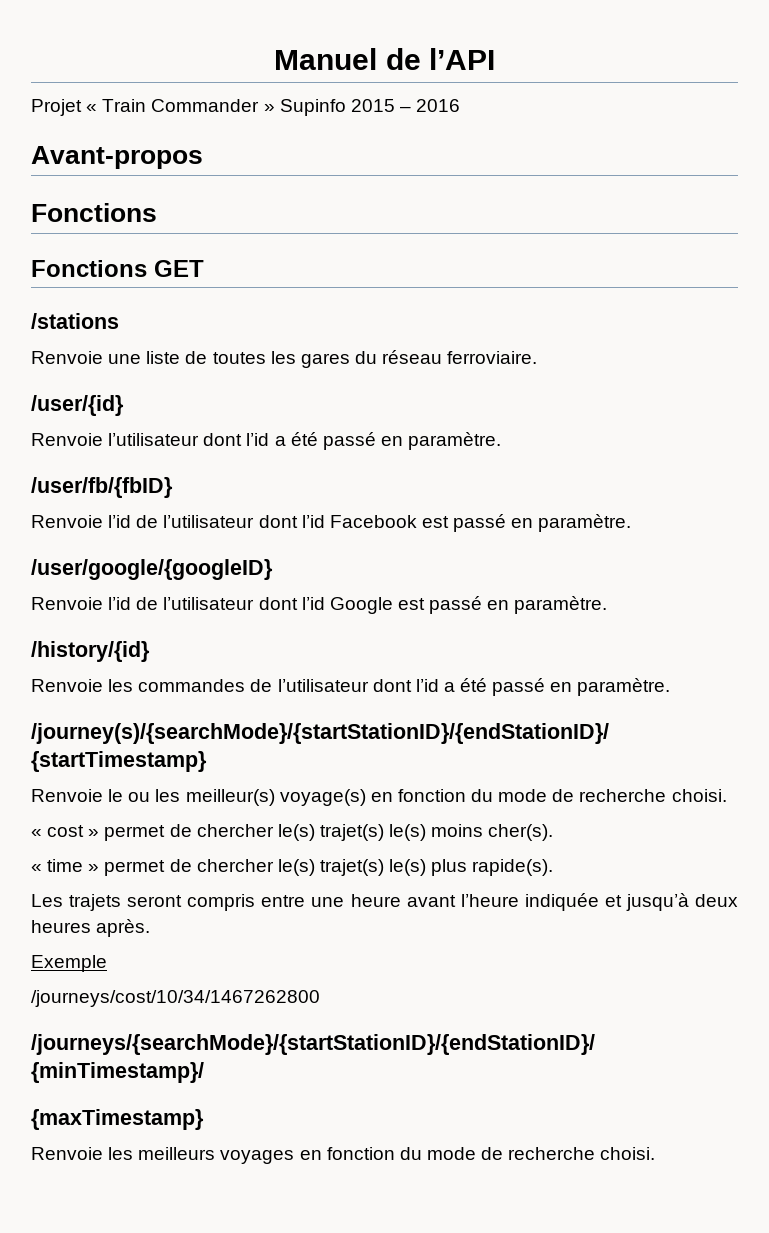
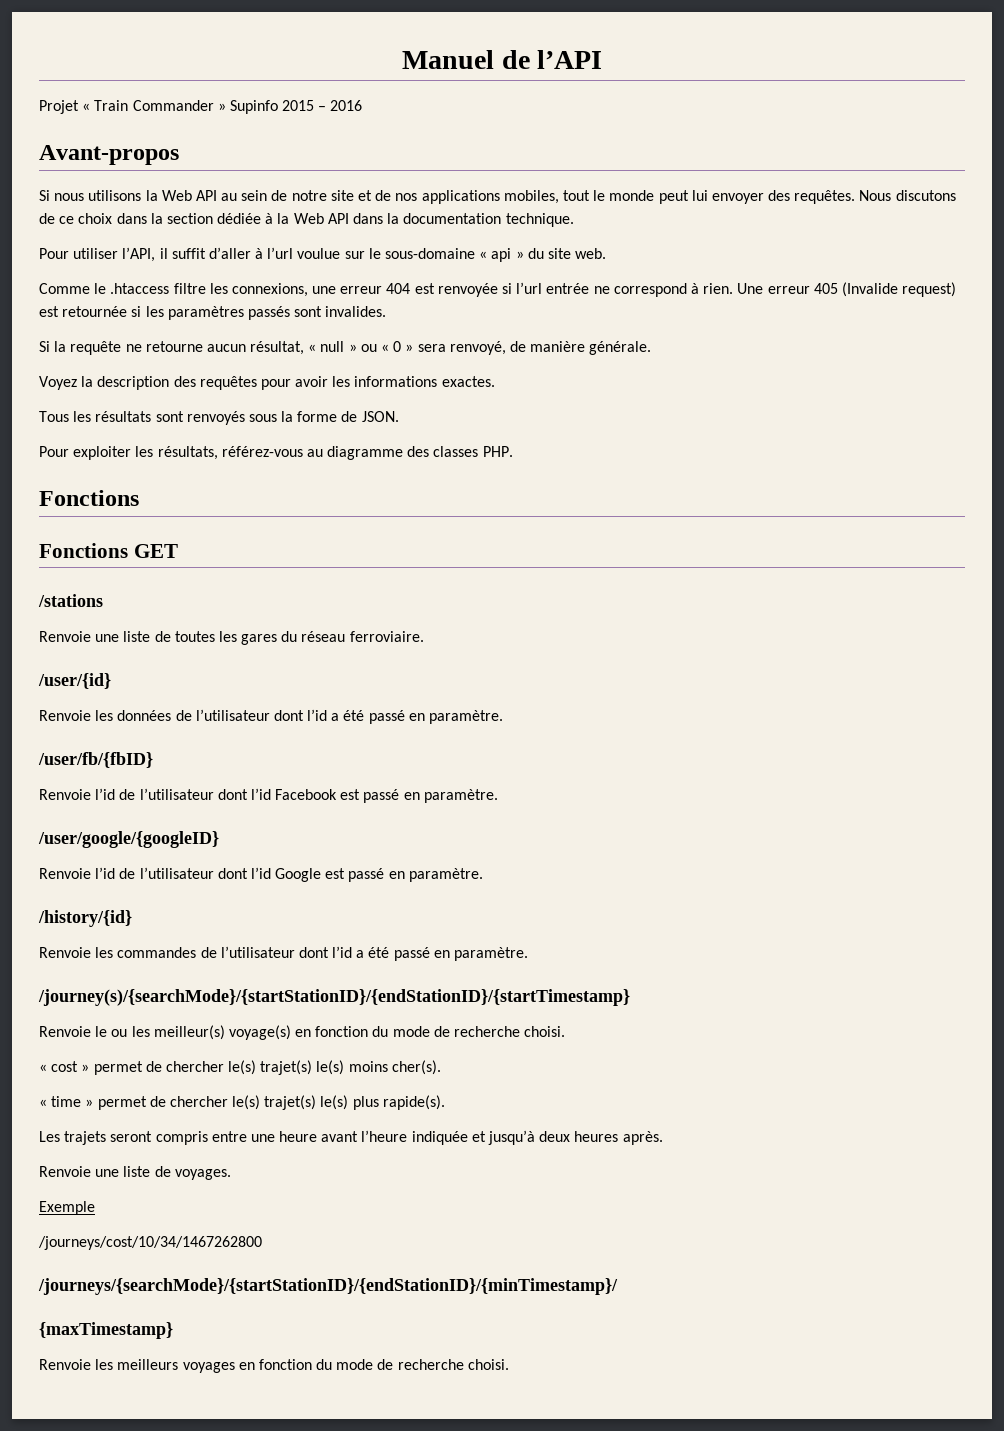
(203, 157) none -> [39,190,956,204] [39,213,574,227] [39,247,607,262] [39,282,957,297] [39,306,387,320] [39,341,652,355] [39,376,495,390] [39,411,399,425] [39,446,513,460] // Si nous utilisons la Web API au sein de notre site et de nos applications mobiles, tout le monde peut lui envoyer des requêtes. Nous discutons de ce choix dans la section dédiée à la Web API dans la documentation technique. // Pour utiliser l’API, il suffit d’aller à l’url voulue sur le sous-domaine « api » du site web. // Comme le .htaccess filtre les connexions, une erreur 404 est renvoyée si l’url entrée ne correspond à rien. Une erreur 405 (Invalide request) est retournée si les paramètres passés sont invalides. // Si la requête ne retourne aucun résultat, « null » ou « 0 » sera renvoyé, de manière générale. // Voyez la description des requêtes pour avoir les informations exactes. // Tous les résultats sont renvoyés sous la forme de JSON. // Pour exploiter les résultats, référez-vous au diagramme des classes PHP.
(103, 439) none -> [95,710,192,721] les données de
(151, 928) none -> [39,1166,231,1180] // Renvoie une liste de voyages.

